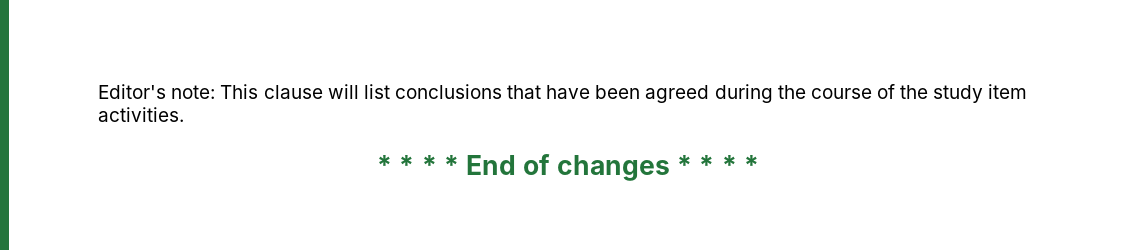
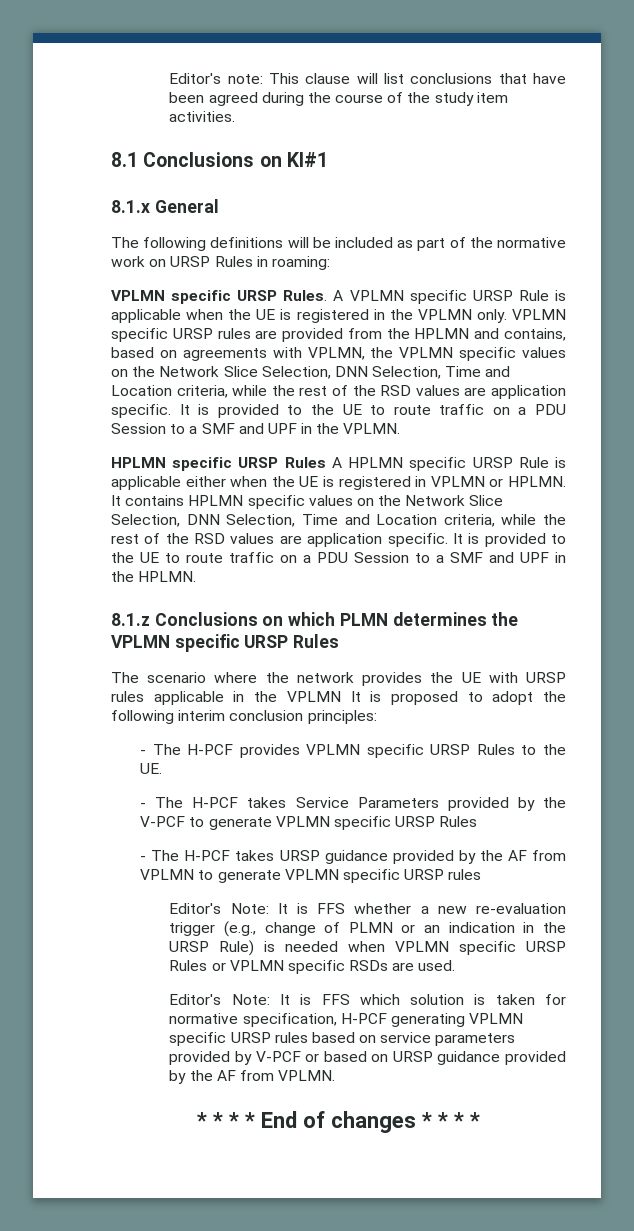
(185, 114) none -> [111,152,328,167] [111,199,219,213] [111,237,566,251] [111,256,330,270] [111,290,566,304] [111,309,567,323] [111,328,566,342] [111,347,566,361] [111,366,511,379] [111,385,566,399] [111,404,566,418] [111,423,401,434] [111,457,566,471] [111,476,566,490] [111,495,504,509] [111,514,566,527] [111,533,566,547] [111,552,566,563] [111,571,197,582] [111,612,519,626] [111,634,340,652] [111,672,566,686] [111,691,566,705] [111,710,377,724] [140,744,566,758] [140,763,163,774] [140,797,566,811] [140,816,478,830] [140,850,566,864] [140,869,482,883] [169,903,566,914] [169,921,566,937] [169,940,566,956] [169,960,456,974] [169,994,566,1005] [169,1013,524,1027] [169,1032,516,1046] [169,1051,566,1065] [169,1070,336,1084] // 8.1 Conclusions on KI#1 // 8.1.x General // The following definitions will be included as part of the normative work on URSP Rules in roaming: // VPLMN specific URSP Rules. A VPLMN specific URSP Rule is applicable when the UE is registered in the VPLMN only. VPLMN specific URSP rules are provided from the HPLMN and contains, based on agreements with VPLMN, the VPLMN specific values on the Network Slice Selection, DNN Selection, Time and Location criteria, while the rest of the RSD values are application specific. It is provided to the UE to route traffic on a PDU Session to a SMF and UPF in the VPLMN. // HPLMN specific URSP Rules A HPLMN specific URSP Rule is applicable either when the UE is registered in VPLMN or HPLMN. It contains HPLMN specific values on the Network Slice Selection, DNN Selection, Time and Location criteria, while the rest of the RSD values are application specific. It is provided to the UE to route traffic on a PDU Session to a SMF and UPF in the HPLMN. // 8.1.z Conclusions on which PLMN determines the VPLMN specific URSP Rules // The scenario where the network provides the UE with URSP rules applicable in the VPLMN It is proposed to adopt the following interim conclusion principles: // - The H-PCF provides VPLMN specific URSP Rules to the UE. // - The H-PCF takes Service Parameters provided by the V-PCF to generate VPLMN specific URSP Rules // - The H-PCF takes URSP guidance provided by the AF from VPLMN to generate VPLMN specific URSP rules // Editor's Note: It is FFS whether a new re-evaluation trigger (e.g., change of PLMN or an indication in the URSP Rule) is needed when VPLMN specific URSP Rules or VPLMN specific RSDs are used. // Editor's Note: It is FFS which solution is taken for normative specification, H-PCF generating VPLMN specific URSP rules based on service parameters provided by V-PCF or based on URSP guidance provided by the AF from VPLMN.

